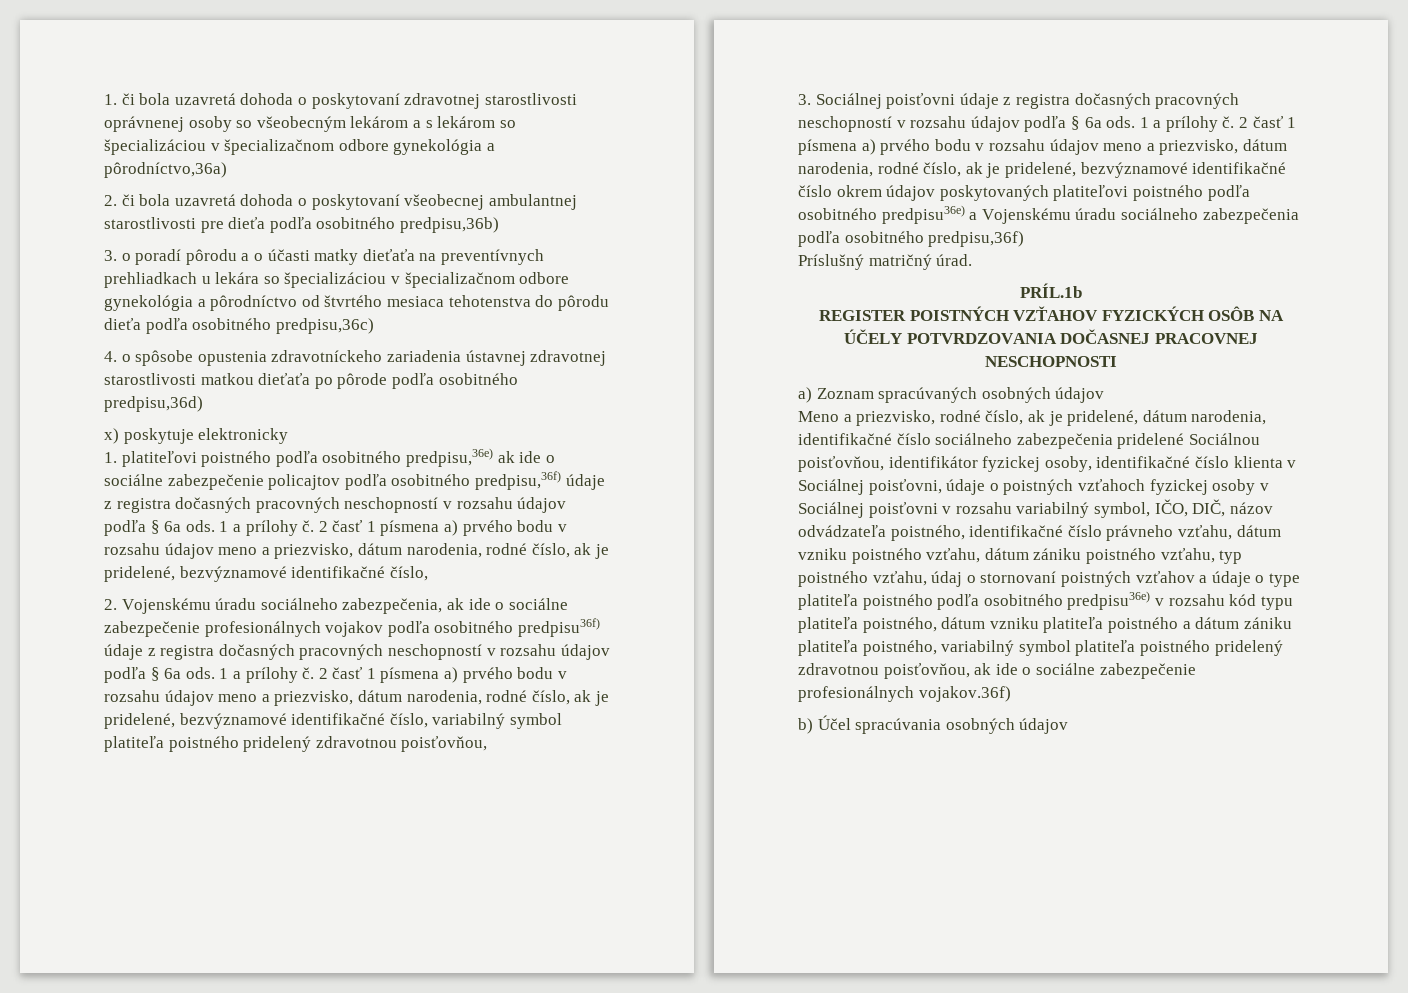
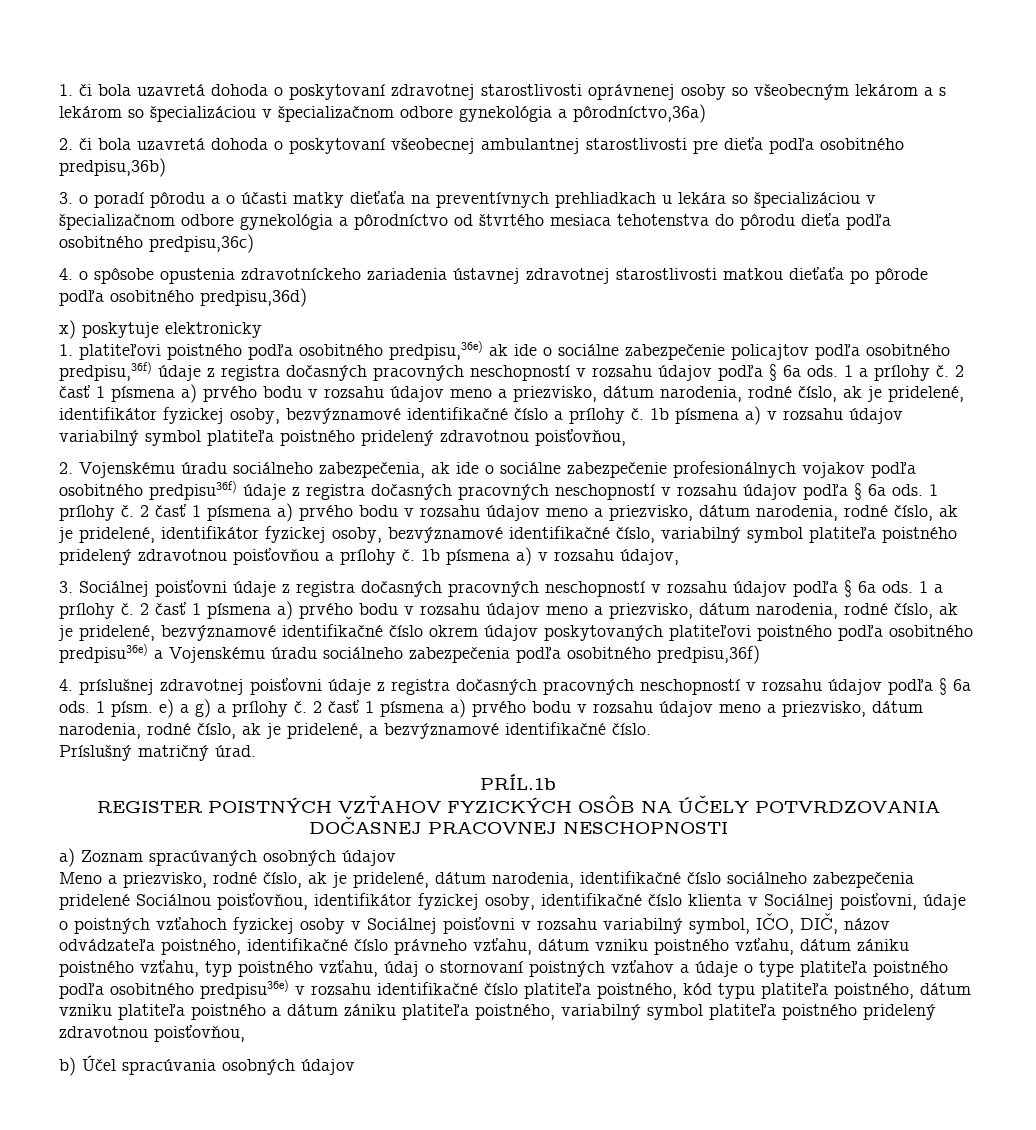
[179,566,428,582] bezvýznamové identifikačné číslo, -> [59,406,903,425] [59,429,626,446] identifikátor fyzickej osoby, bezvýznamové identifikačné číslo a prílohy č. 1b písmena a) v rozsahu údajov variabilný symbol platiteľa poistného pridelený zdravotnou poisťovňou,
[232,671,241,679] a -> (938, 490) none
(175, 721) none -> [161,526,382,543] identifikátor fyzickej osoby,
[401,736,488,752] poisťovňou, -> [233,547,679,566] poisťovňou a prílohy č. 1b písmena a) v rozsahu údajov,
(1025, 239) none -> [59,678,971,695] [59,699,923,718] [59,722,651,739] // 4. príslušnej zdravotnej poisťovni údaje z registra dočasných pracovných neschopností v rozsahu údajov podľa § 6a ods. 1 písm. e) a g) a prílohy č. 2 časť 1 písmena a) prvého bodu v rozsahu údajov meno a priezvisko, dátum narodenia, rodné číslo, ak je pridelené, a bezvýznamové identifikačné číslo.
(1225, 600) none -> [377,982,677,999] identifikačné číslo platiteľa poistného,
[974,663,1196,679] [798,686,1011,702] ak ide o sociálne zabezpečenie profesionálnych vojakov.36f) -> (245, 1033) none

